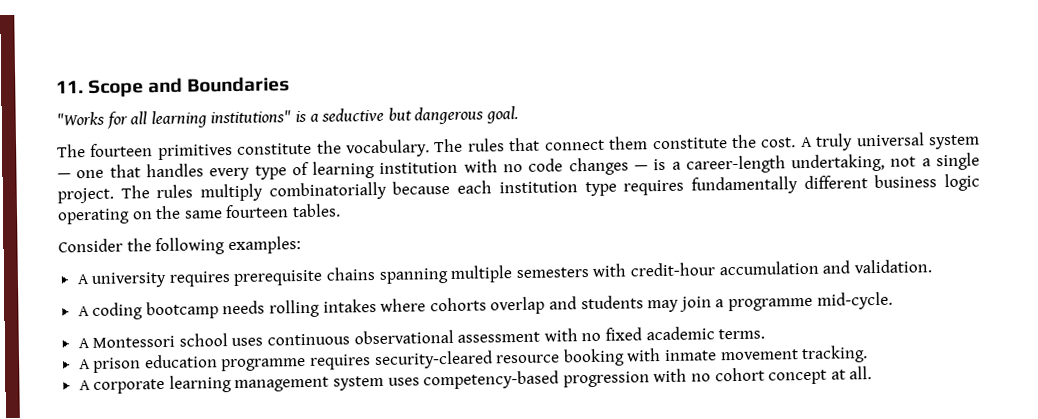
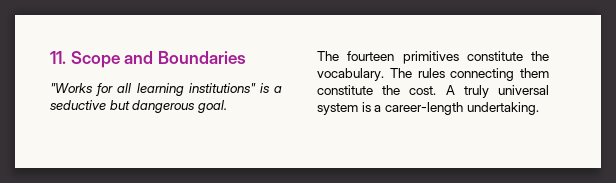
[509,137,605,152] that connect -> [450,68,515,81] connecting
[57,152,980,181] [57,173,981,204] [57,203,341,225] [58,236,301,256] [76,259,932,288] [77,291,893,320] [77,326,766,349] [78,345,869,373] [78,366,873,394] — one that handles every type of learning institution with no code changes — is a career-length undertaking, not a single project. The rules multiply combinatorially because each institution type requires fundamentally different business logic operating on the same fourteen tables. // Consider the following examples: // A university requires prerequisite chains spanning multiple semesters with credit-hour accumulation and validation. // A coding bootcamp needs rolling intakes where cohorts overlap and students may join a programme mid-cycle. // A Montessori school uses continuous observational assessment with no fixed academic terms. // A prison education programme requires security-cleared resource booking with inmate movement tracking. // A corporate learning management system uses competency-based progression with no cohort concept at all. -> [361,102,539,115] is a career-length undertaking.

